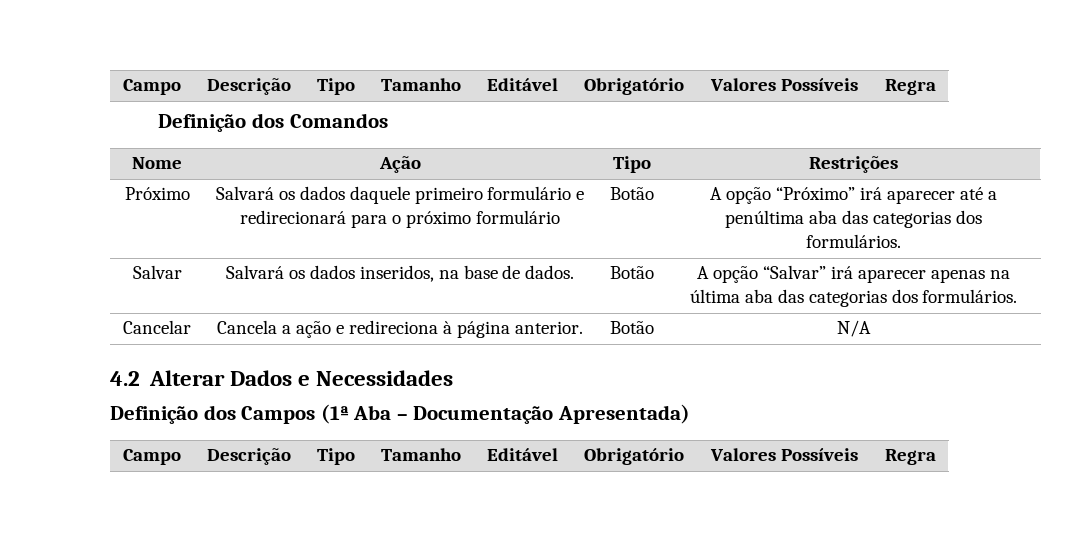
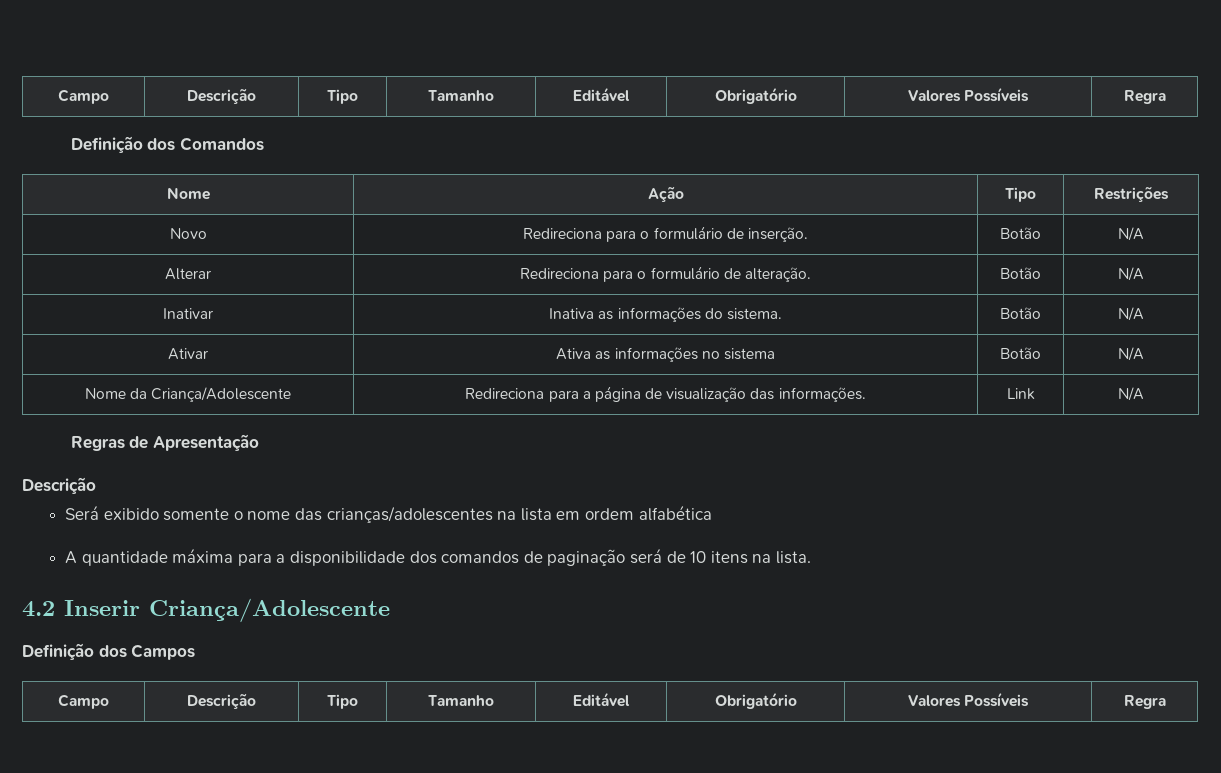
[124,187,190,200] [215,186,585,204] [240,210,560,228] [609,187,654,200] [710,187,997,204] [725,210,982,228] [806,234,901,248] [132,265,182,279] [225,265,575,282] [609,266,654,279] [697,265,1010,283] [689,289,1018,307] [123,320,191,334] [217,320,583,338] [609,321,654,334] [837,320,871,337] [110,370,454,386] [110,404,690,424] Próximo | Salvará os dados daquele primeiro formulário e redirecionará para o próximo formulário | Botão | A opção “Próximo” irá aparecer até a penúltima aba das categorias dos formulários. // Salvar | Salvará os dados inseridos, na base de dados. | Botão | A opção “Salvar” irá aparecer apenas na última aba das categorias dos formulários. // Cancelar | Cancela a ação e redireciona à página anterior. | Botão | N/A // 4.2 Alterar Dados e Necessidades // Definição dos Campos (1ª Aba – Documentação Apresentada) -> [169,228,207,239] [523,226,808,242] [1000,227,1041,239] [1118,227,1144,241] [165,268,211,280] [520,266,811,282] [1000,267,1041,279] [1118,267,1144,281] [163,308,213,319] [549,307,782,322] [1000,307,1041,319] [1118,307,1144,321] [168,348,208,360] [556,347,775,362] [1000,347,1041,359] [1118,347,1144,361] [84,387,292,402] [465,386,866,402] [1006,388,1035,400] [1118,387,1144,401] [70,434,260,451] [22,477,96,494] [65,505,712,523] [65,548,811,566] [22,598,390,623] [22,643,196,660] Novo | Redireciona para o formulário de inserção. | Botão | N/A // Alterar | Redireciona para o formulário de alteração. | Botão | N/A // Inativar | Inativa as informações do sistema. | Botão | N/A // Ativar | Ativa as informações no sistema | Botão | N/A // Nome da Criança/Adolescente | Redireciona para a página de visualização das informações. | Link | N/A // Regras de Apresentação // Descrição // Será exibido somente o nome das crianças/adolescentes na lista em ordem alfabética // A quantidade máxima para a disponibilidade dos comandos de paginação será de 10 itens na lista. // 4.2 Inserir Criança/Adolescente // Definição dos Campos

